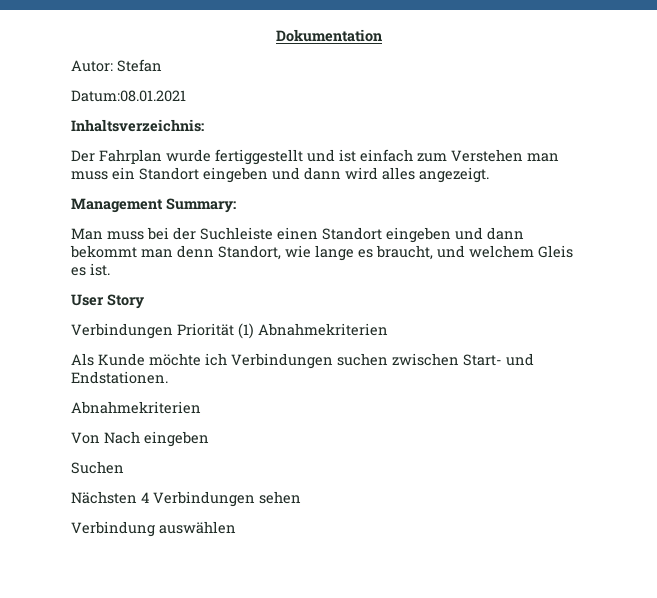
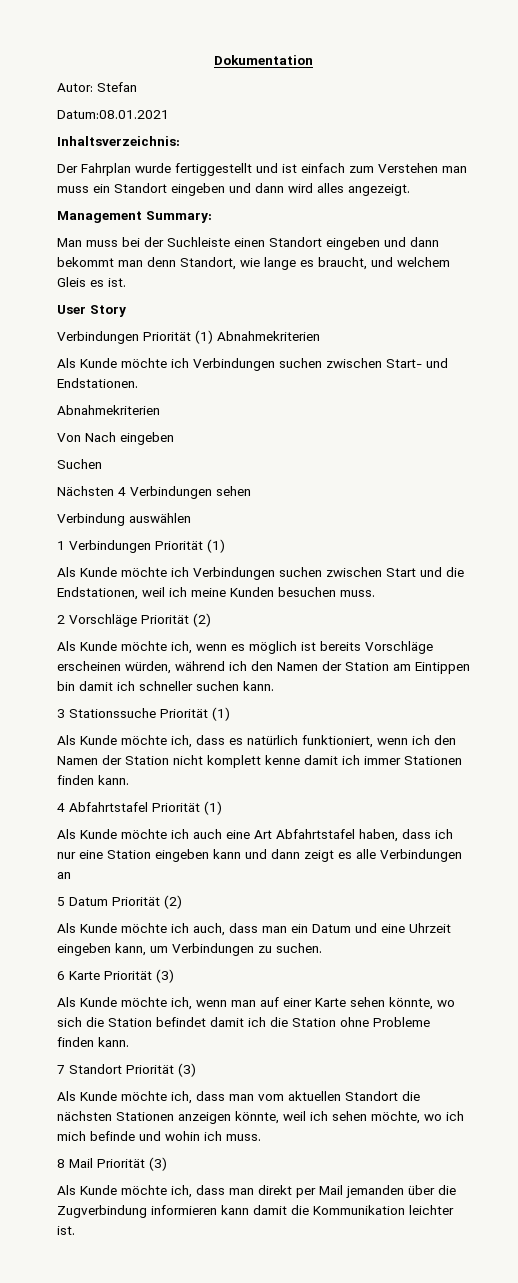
(236, 527) none -> [57,539,225,553] [57,567,464,580] [57,587,375,600] [57,613,211,627] [57,641,433,654] [57,661,470,674] [57,681,274,691] [57,707,230,721] [57,735,456,748] [57,755,462,768] [57,775,129,785] [57,801,222,815] [57,829,453,842] [57,849,462,862] [57,872,71,879] [57,895,182,909] [57,923,451,936] [57,943,322,956] [57,969,174,983] [57,997,455,1010] [57,1017,430,1027] [57,1037,129,1047] [57,1063,196,1077] [57,1091,420,1104] [57,1111,464,1124] [57,1131,261,1141] [57,1157,167,1171] [57,1185,456,1198] [57,1205,454,1218] [57,1226,75,1235] // 1 Verbindungen Priorität (1) // Als Kunde möchte ich Verbindungen suchen zwischen Start und die Endstationen, weil ich meine Kunden besuchen muss. // 2 Vorschläge Priorität (2) // Als Kunde möchte ich, wenn es möglich ist bereits Vorschläge erscheinen würden, während ich den Namen der Station am Eintippen bin damit ich schneller suchen kann. // 3 Stationssuche Priorität (1) // Als Kunde möchte ich, dass es natürlich funktioniert, wenn ich den Namen der Station nicht komplett kenne damit ich immer Stationen finden kann. // 4 Abfahrtstafel Priorität (1) // Als Kunde möchte ich auch eine Art Abfahrtstafel haben, dass ich nur eine Station eingeben kann und dann zeigt es alle Verbindungen an // 5 Datum Priorität (2) // Als Kunde möchte ich auch, dass man ein Datum und eine Uhrzeit eingeben kann, um Verbindungen zu suchen. // 6 Karte Priorität (3) // Als Kunde möchte ich, wenn man auf einer Karte sehen könnte, wo sich die Station befindet damit ich die Station ohne Probleme finden kann. // 7 Standort Priorität (3) // Als Kunde möchte ich, dass man vom aktuellen Standort die nächsten Stationen anzeigen könnte, weil ich sehen möchte, wo ich mich befinde und wohin ich muss. // 8 Mail Priorität (3) // Als Kunde möchte ich, dass man direkt per Mail jemanden über die Zugverbindung informieren kann damit die Kommunikation leichter ist.

